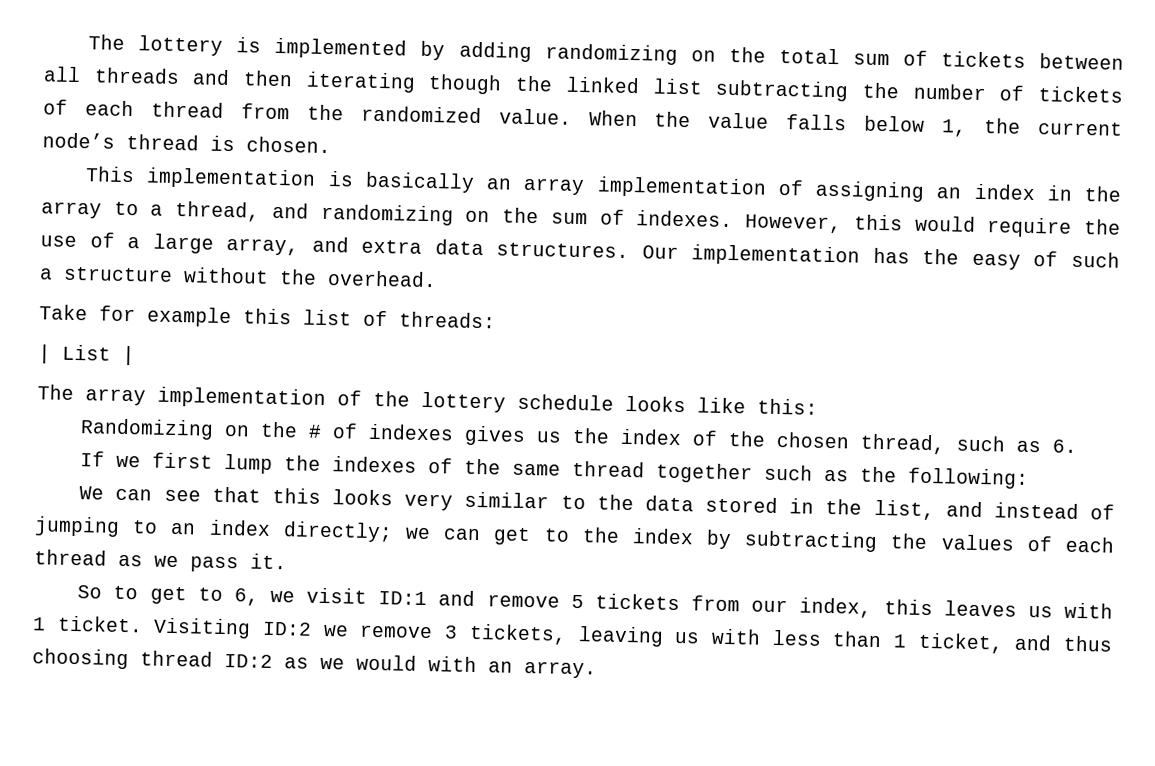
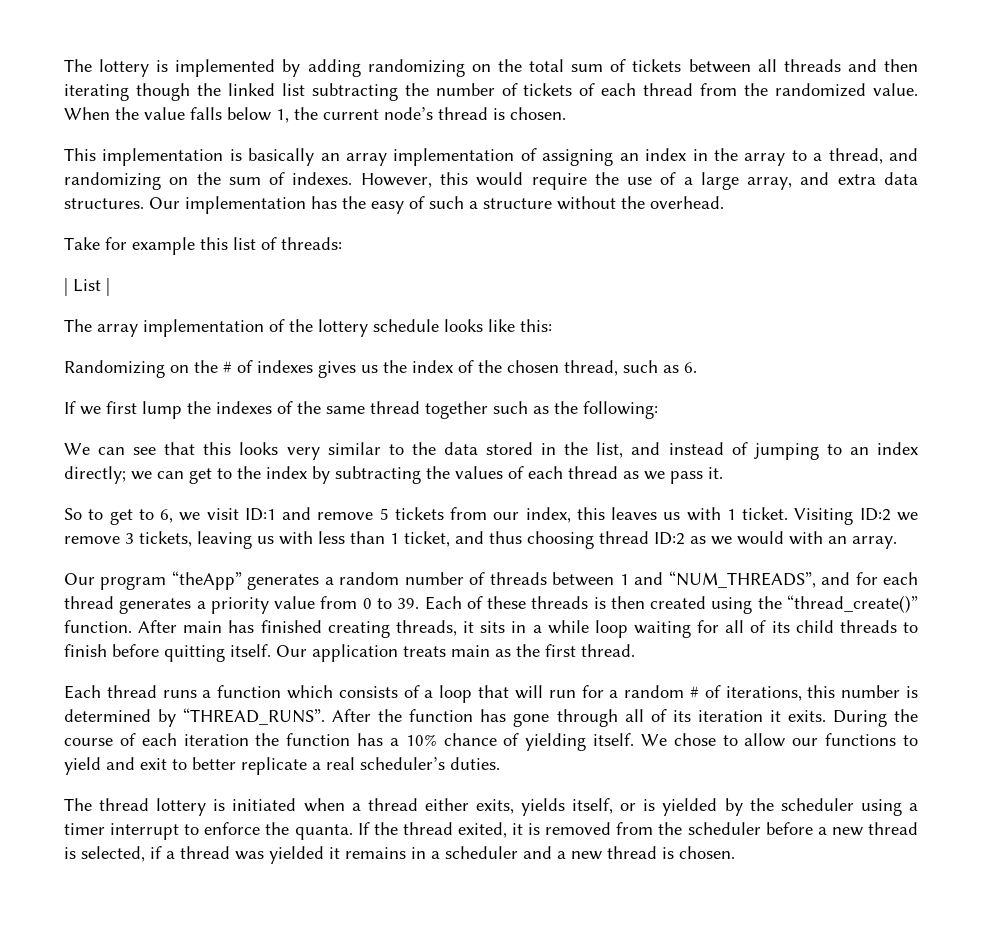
(597, 669) none -> [64,571,918,590] [64,595,919,614] [64,620,918,638] [64,644,635,662] [64,685,919,703] [64,708,918,727] [64,733,919,751] [64,757,500,775] [64,798,918,816] [64,822,918,840] [64,846,735,864] // Our program “theApp” generates a random number of threads between 1 and “NUM_THREADS”, and for each thread generates a priority value from 0 to 39. Each of these threads is then created using the “thread_create()” function. After main has finished creating threads, it sits in a while loop waiting for all of its child threads to finish before quitting itself. Our application treats main as the first thread. // Each thread runs a function which consists of a loop that will run for a random # of iterations, this number is determined by “THREAD_RUNS”. After the function has gone through all of its iteration it exits. During the course of each iteration the function has a 10% chance of yielding itself. We chose to allow our functions to yield and exit to better replicate a real scheduler’s duties. // The thread lottery is initiated when a thread either exits, yields itself, or is yielded by the scheduler using a timer interrupt to enforce the quanta. If the thread exited, it is removed from the scheduler before a new thread is selected, if a thread was yielded it remains in a scheduler and a new thread is chosen.

